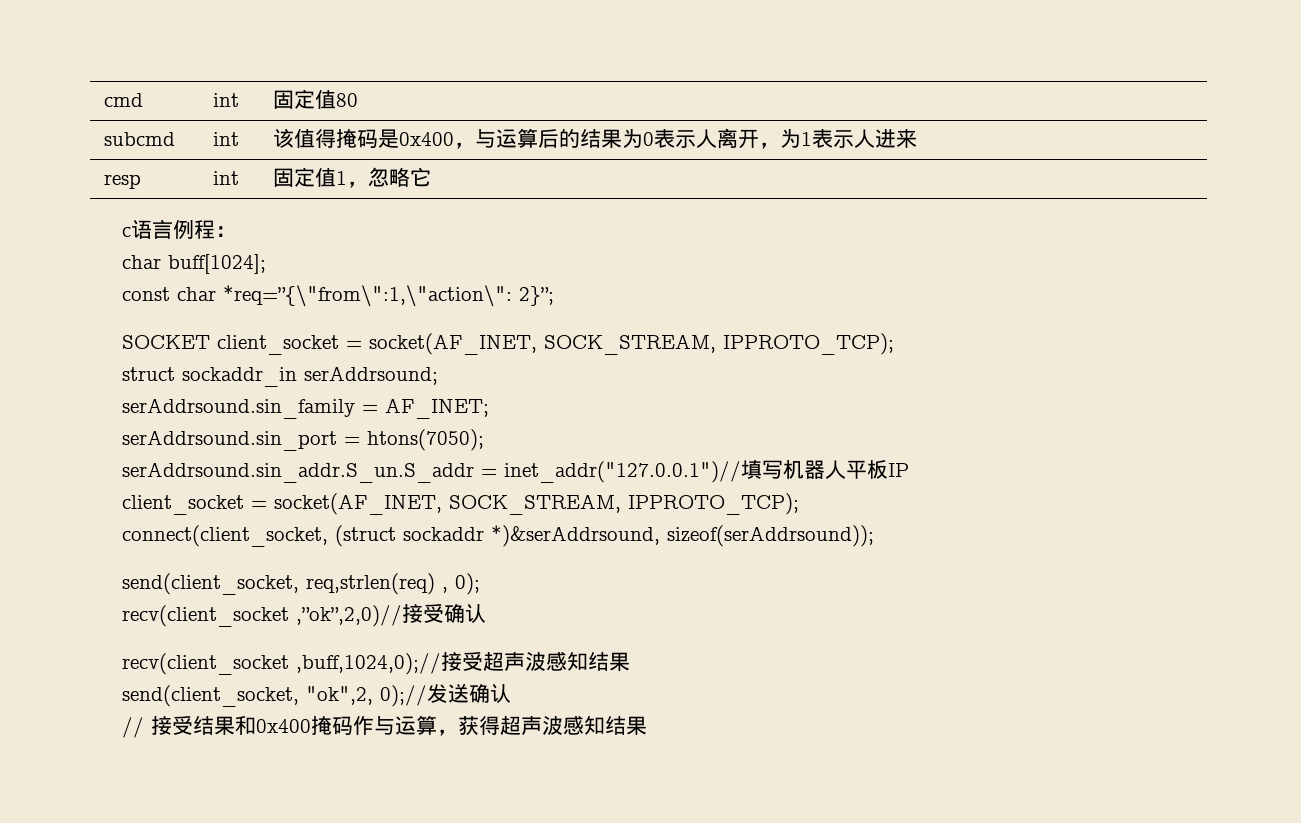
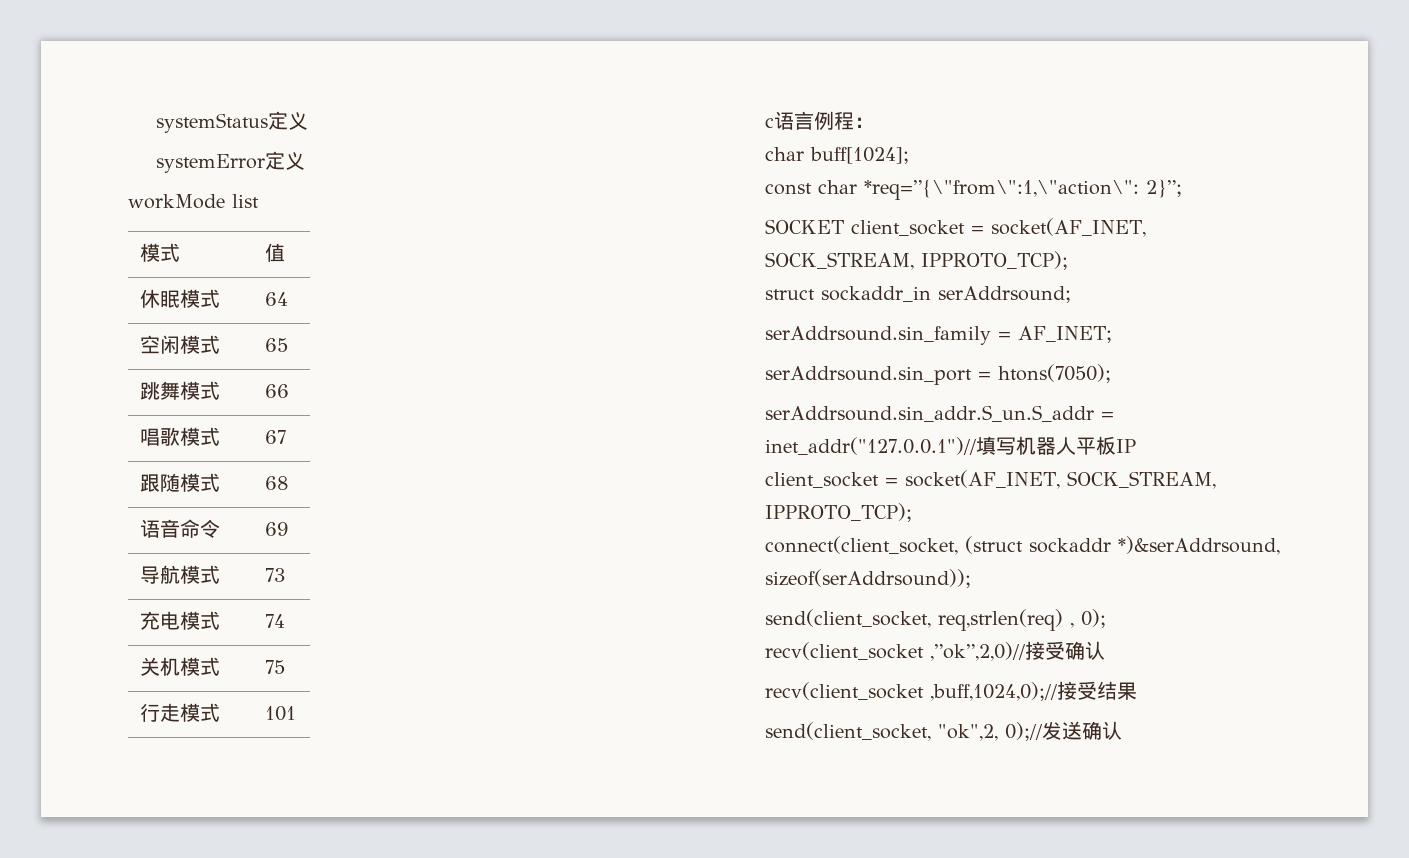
[104,93,144,107] [213,93,240,107] [273,89,359,109] [104,132,176,146] [213,132,240,146] [273,128,918,149] [104,174,142,189] [213,171,240,185] [273,167,432,188] cmd | int | 固定值80 // subcmd | int | 该值得掩码是0x400，与运算后的结果为0表示人离开，为1表示人进来 // resp | int | 固定值1，忽略它 -> [156,111,309,133] [156,151,306,173] [128,194,259,209] [139,243,180,262] [264,243,285,262] [139,289,220,308] [264,292,288,306] [139,335,220,354] [264,338,288,352] [139,381,220,400] [264,384,289,398] [139,427,220,446] [264,430,286,444] [139,473,220,492] [264,476,288,490] [139,519,220,538] [264,522,288,536] [139,565,220,584] [264,568,285,582] [139,611,220,630] [264,614,285,628] [139,657,220,676] [264,660,285,674] [139,703,220,722] [264,706,296,721] systemStatus定义 // systemError定义 // workMode list // 模式 | 值 // 休眠模式 | 64 // 空闲模式 | 65 // 跳舞模式 | 66 // 唱歌模式 | 67 // 跟随模式 | 68 // 语音命令 | 69 // 导航模式 | 73 // 充电模式 | 74 // 关机模式 | 75 // 行走模式 | 101
[483,651,589,672] 超声波感知 -> (1098, 690) none
[122,715,648,738] // // 接受结果和0x400掩码作与运算，获得超声波感知结果 -> (1123, 730) none

